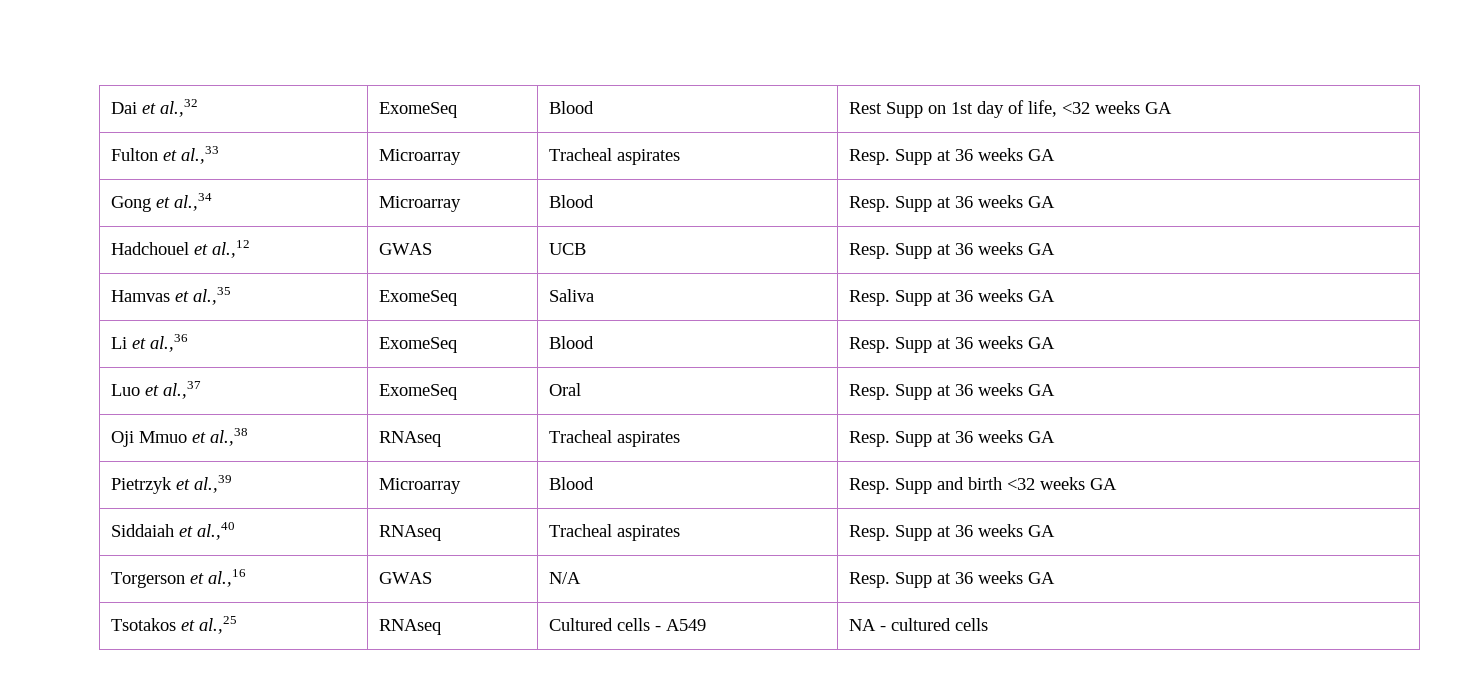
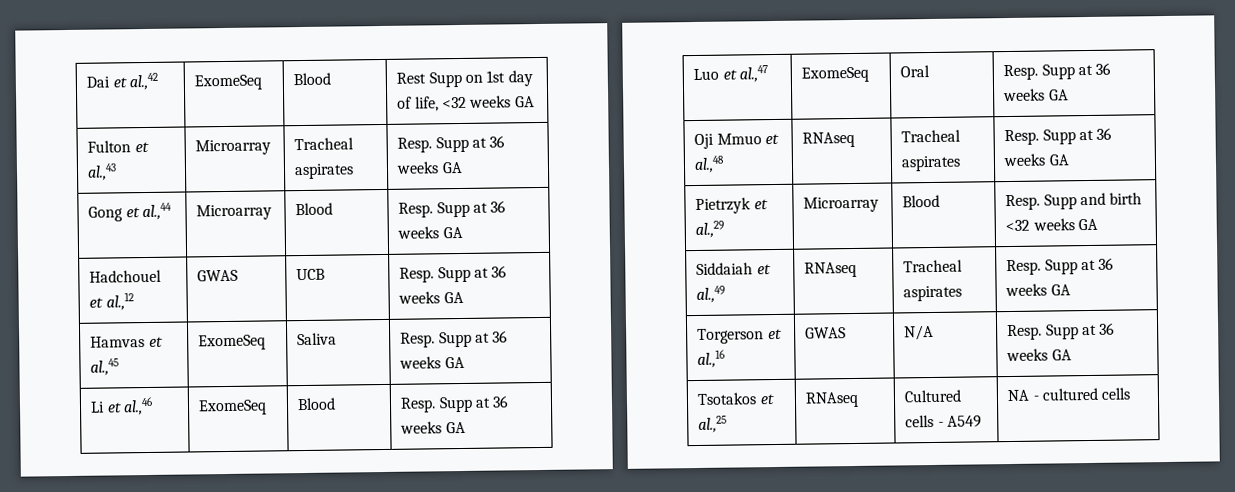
[159,99,198,117] al.,32 -> [129,72,159,91] al.,42
[180,146,219,164] al.,33 -> [87,163,118,181] al.,43
[173,193,212,211] al.,34 -> [142,202,173,221] al.,44
[192,287,231,305] al.,35 -> [90,358,120,376] al.,45
[149,334,188,352] al.,36 -> [123,396,154,416] al.,46
[162,381,201,399] al.,37 -> [739,65,769,83] al.,47
[209,428,248,446] al.,38 -> [694,155,726,174] al.,48
[193,475,232,493] al.,39 -> [695,220,725,239] al.,29
[196,522,235,540] al.,40 -> [696,285,726,303] al.,49

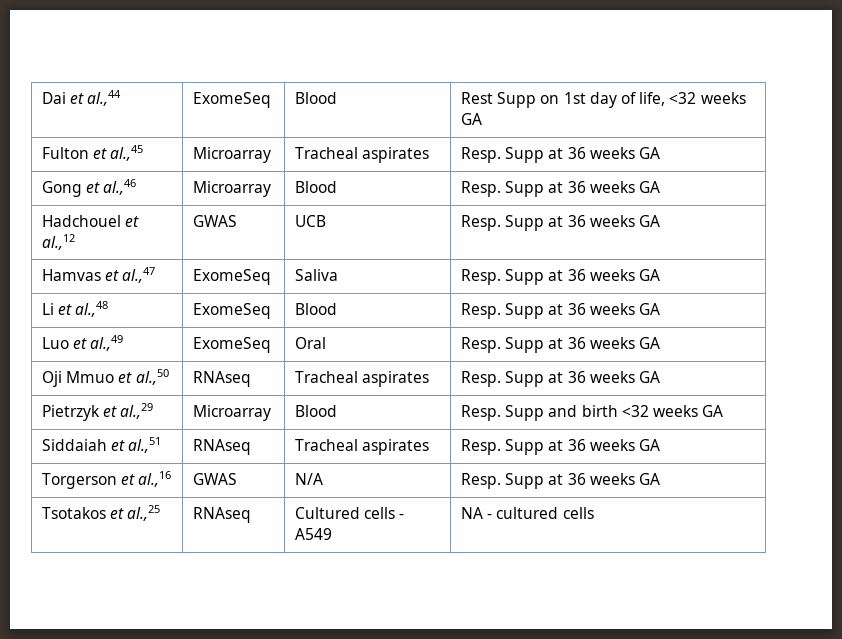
[129,72,159,91] al.,42 -> [87,90,122,106] al.,44
[87,163,118,181] al.,43 -> [110,145,144,161] al.,45
[142,202,173,221] al.,44 -> [103,179,137,195] al.,46
[90,358,120,376] al.,45 -> [122,267,156,283] al.,47
[123,396,154,416] al.,46 -> [75,301,109,317] al.,48
[739,65,769,83] al.,47 -> [90,335,124,351] al.,49
[694,155,726,174] al.,48 -> [135,369,169,385] al.,50
[696,285,726,303] al.,49 -> [128,437,162,453] al.,51

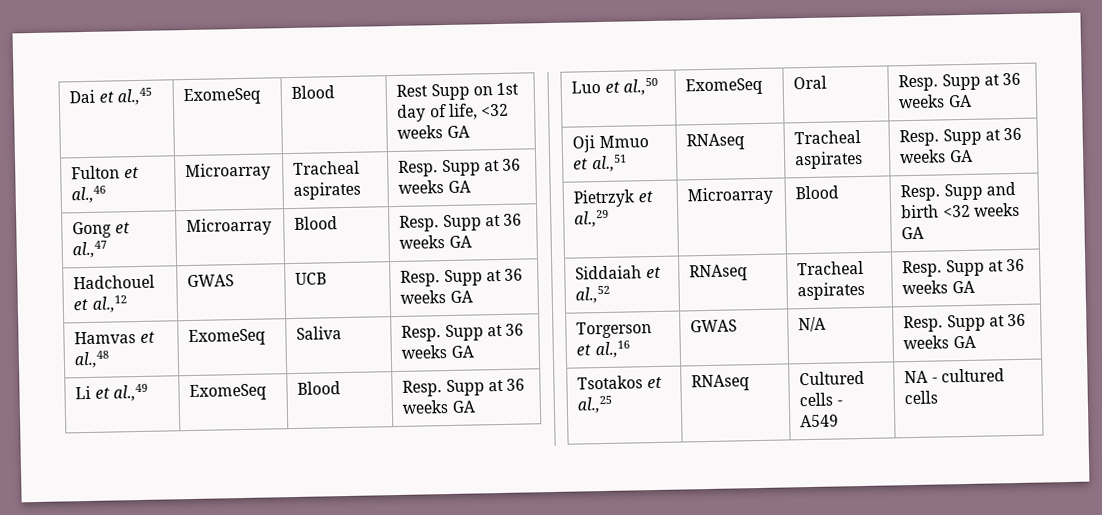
[87,90,122,106] al.,44 -> [116,87,152,106] al.,45
[110,145,144,161] al.,45 -> [71,185,107,204] al.,46
[103,179,137,195] al.,46 -> [72,240,108,259] al.,47
[122,267,156,283] al.,47 -> [74,350,111,369] al.,48
[75,301,109,317] al.,48 -> [112,383,148,402] al.,49
[90,335,124,351] al.,49 -> [622,77,658,96] al.,50
[135,369,169,385] al.,50 -> [591,154,627,173] al.,51
[128,437,162,453] al.,51 -> [575,285,611,304] al.,52

